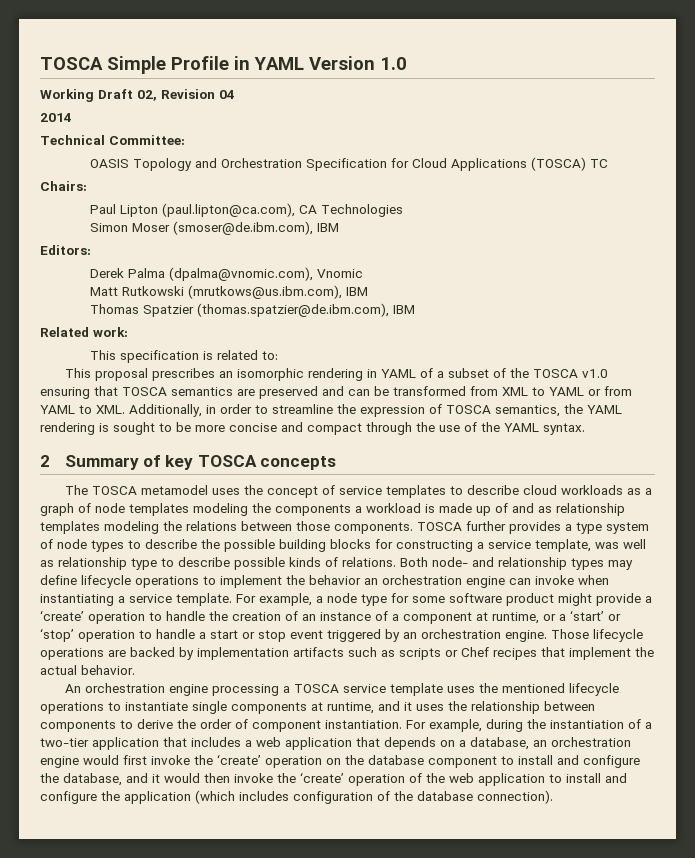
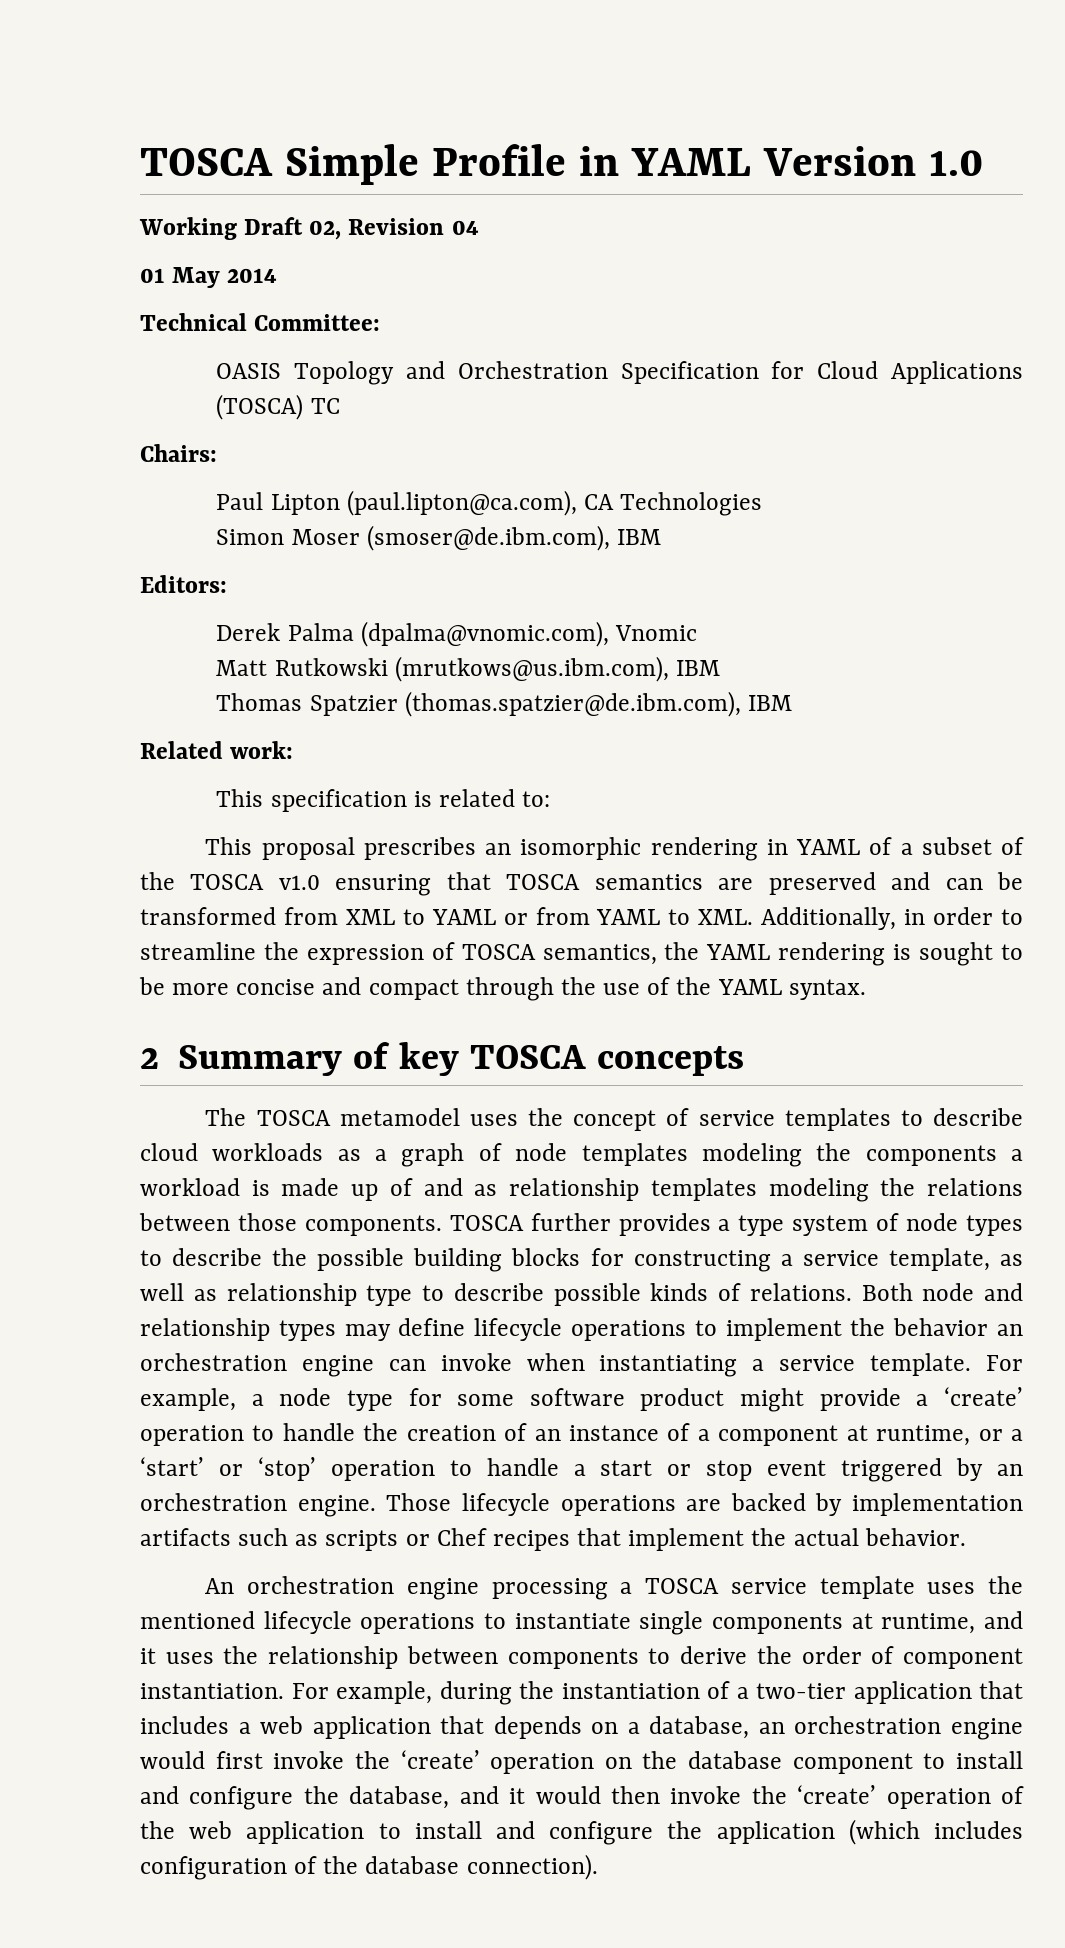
(235, 94) none -> [140,267,221,288] 01 May
[595,542,619,549] was -> [1000,1254,1023,1266] as
[432,557,468,567] node- -> [922,1283,975,1301] node

